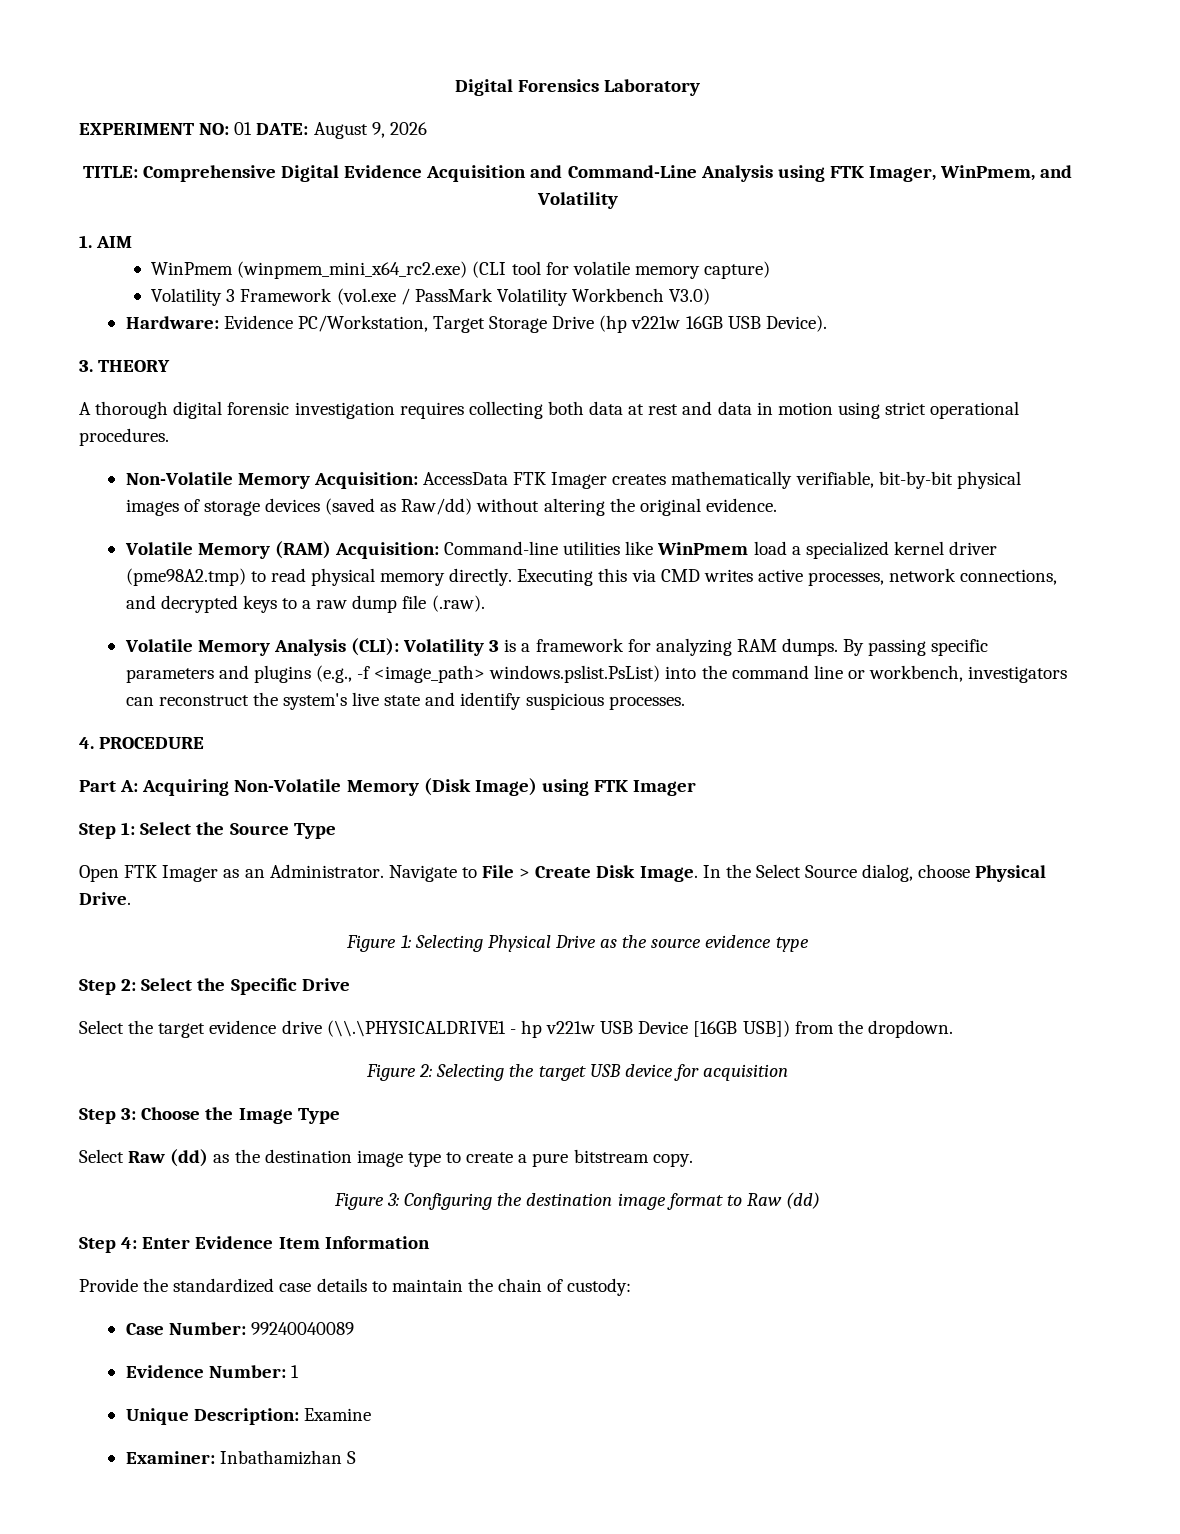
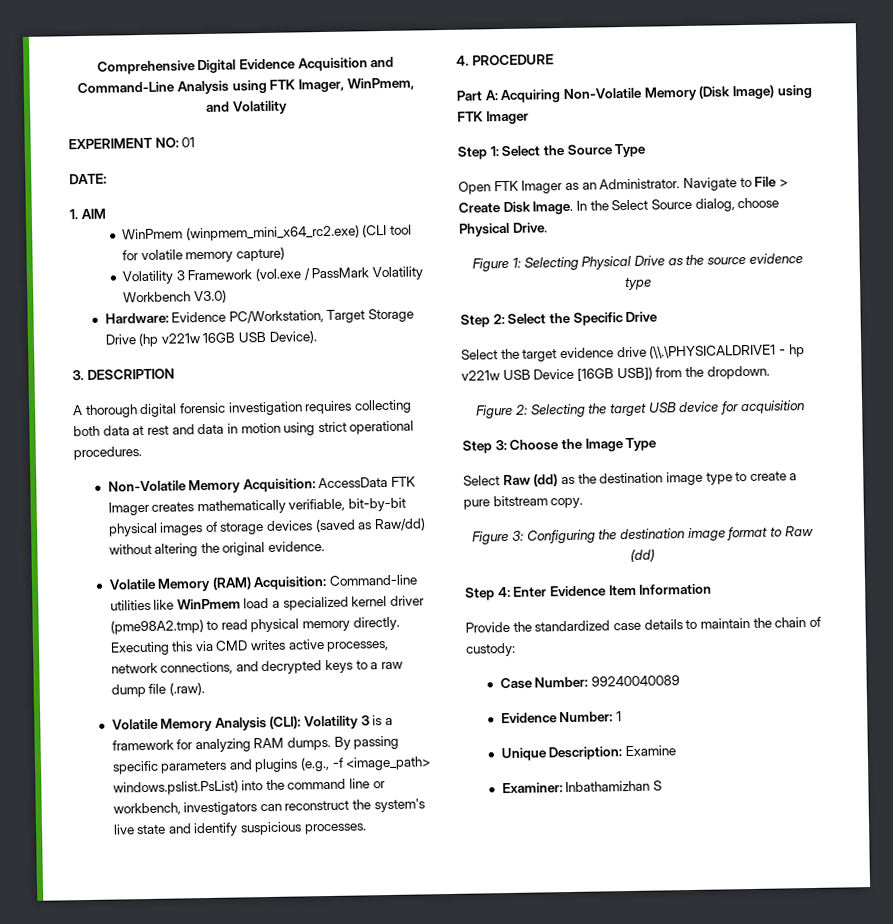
[454,79,701,96] [79,122,427,139] [82,166,138,178] Digital Forensics Laboratory // EXPERIMENT NO: 01 DATE: August 9, 2026 // TITLE: -> (96, 67) none
(618, 200) none -> [68,137,196,150] [69,173,107,185] // EXPERIMENT NO: 01 // DATE:
[98,360,171,372] THEORY -> [86,368,175,380] DESCRIPTION

